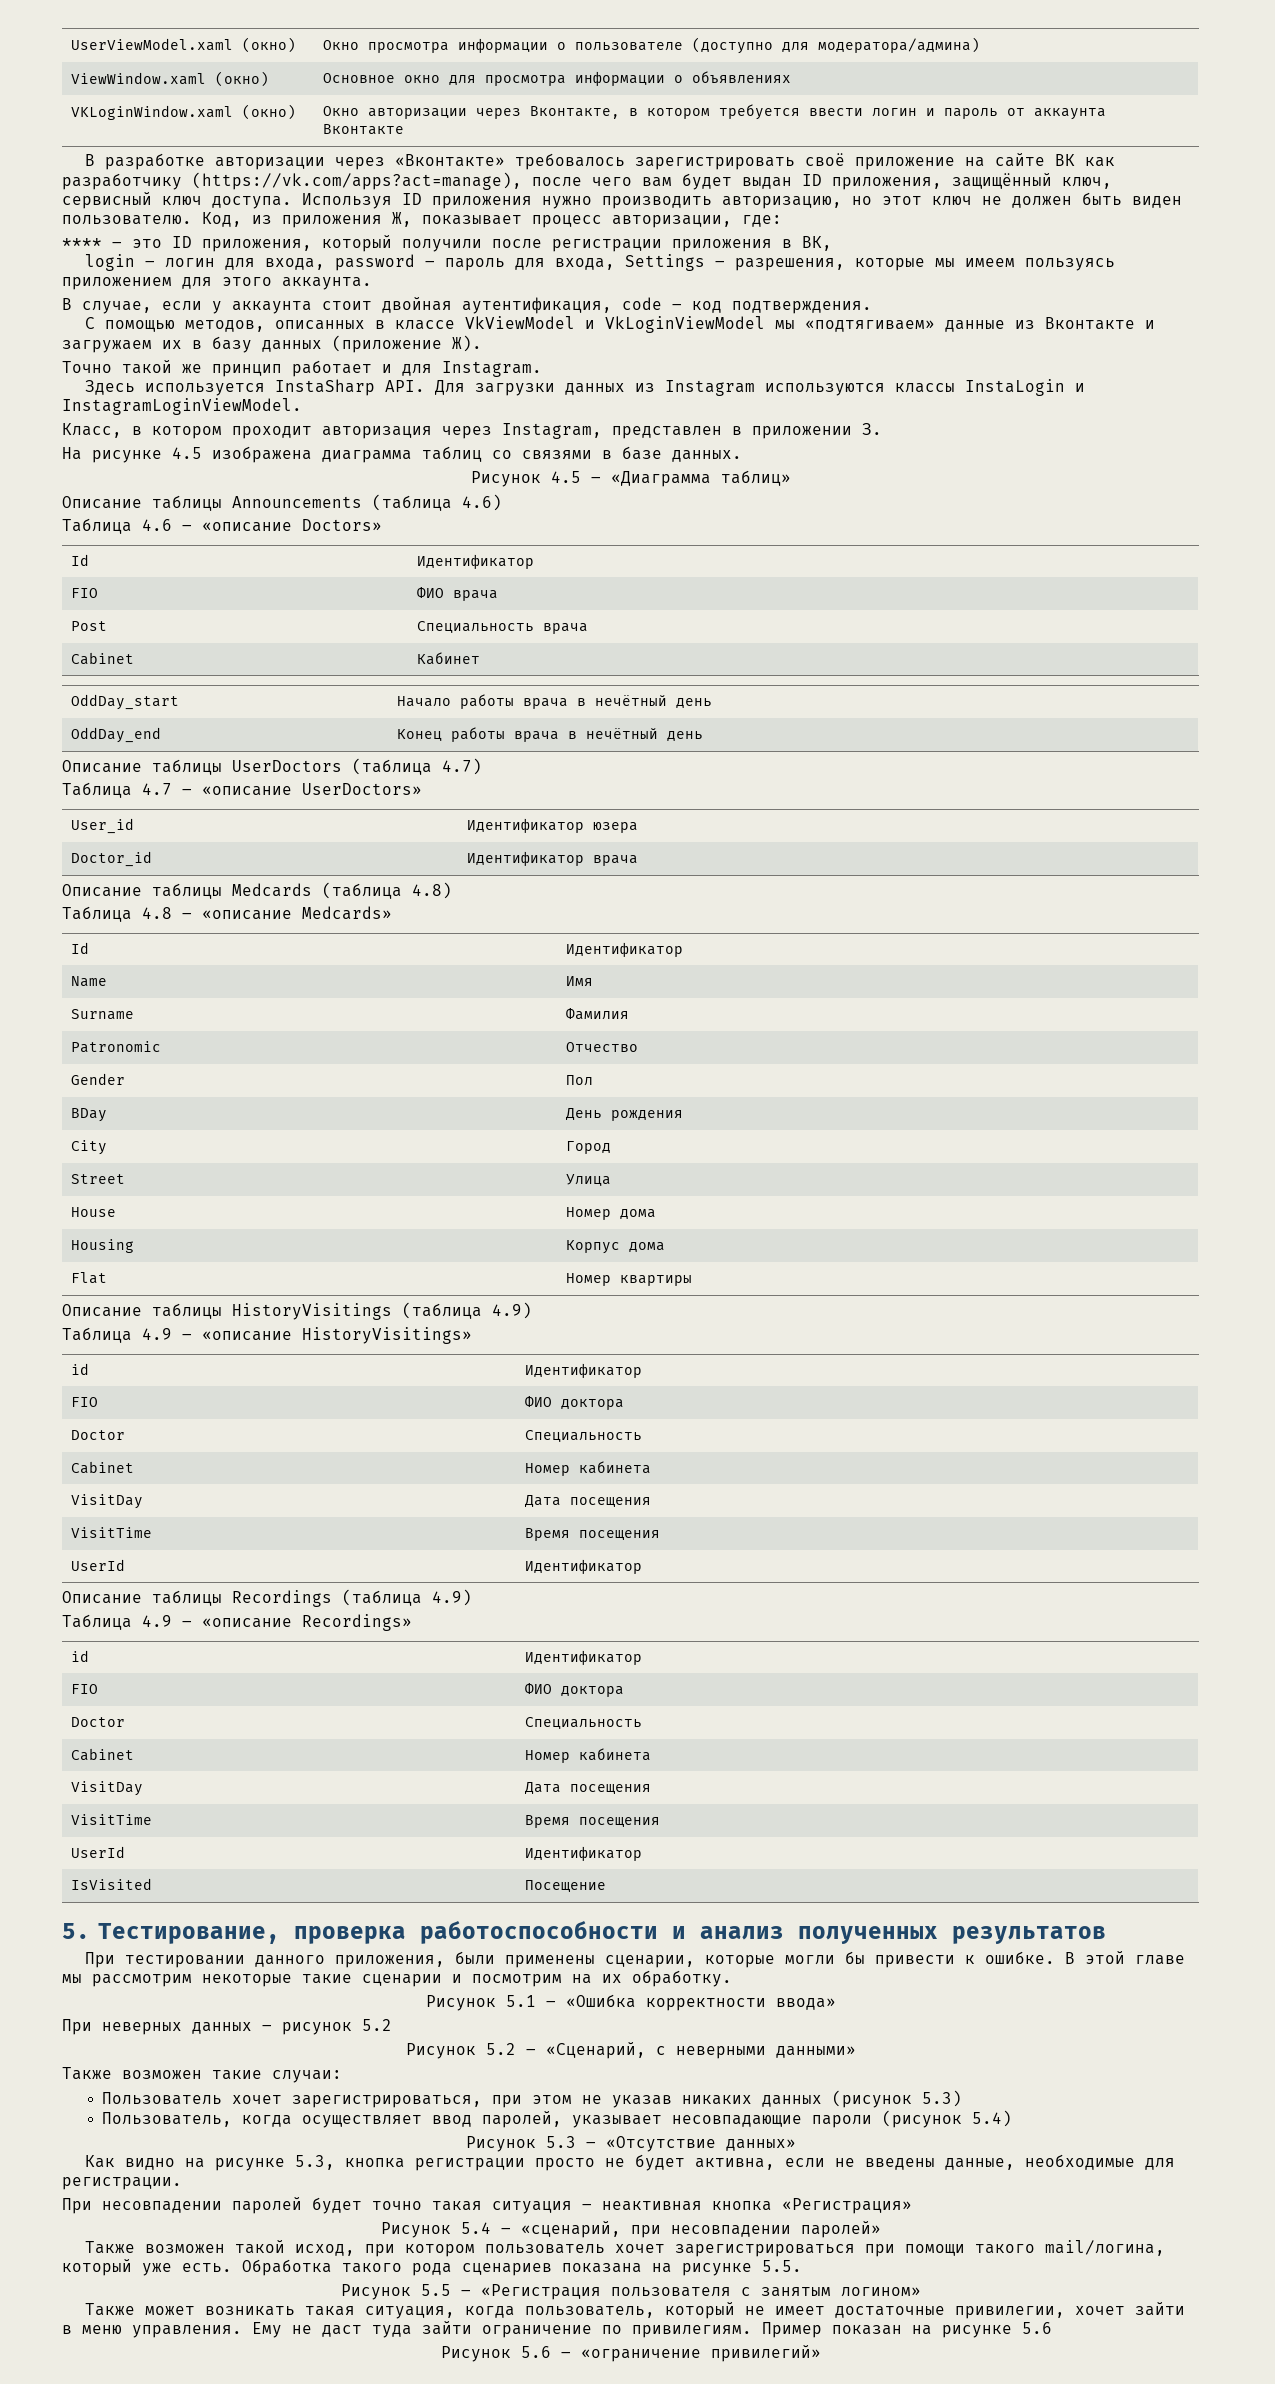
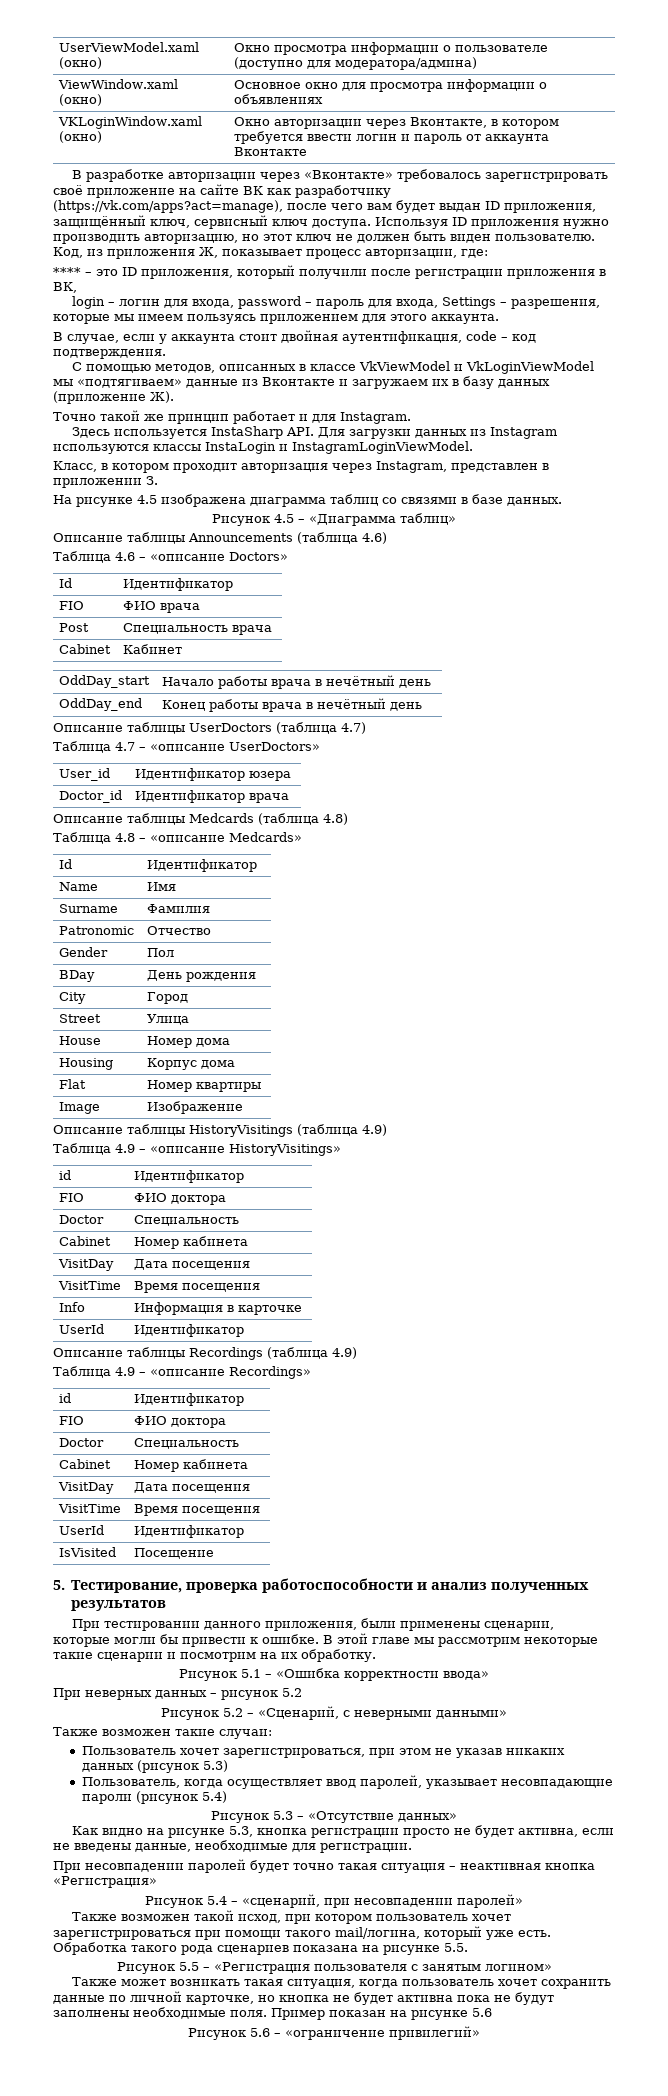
(692, 1280) none -> [59,1102,101,1114] [147,1101,244,1114] // Image | Изображение
(660, 1535) none -> [59,1302,86,1312] [134,1302,303,1315] // Info | Информация в карточке
[524,2302,1185,2319] [62,2321,752,2338] пользователь, который не имеет достаточные привилегии, хочет зайти в меню управления. Ему не даст туда зайти ограничение по привилегиям. -> [402,1979,612,1989] [53,1991,554,2005] [53,2007,267,2019] пользователь хочет сохранить данные по личной карточке, но кнопка не будет активна пока не будут заполнены необходимые поля.

